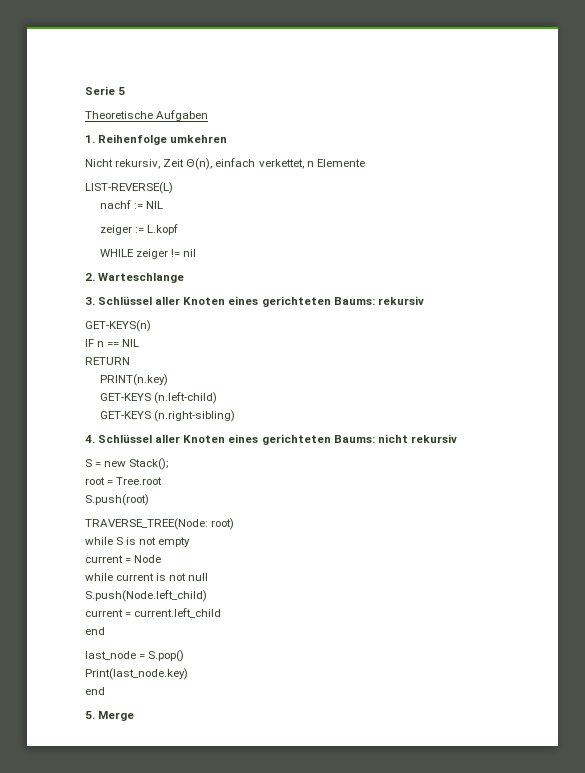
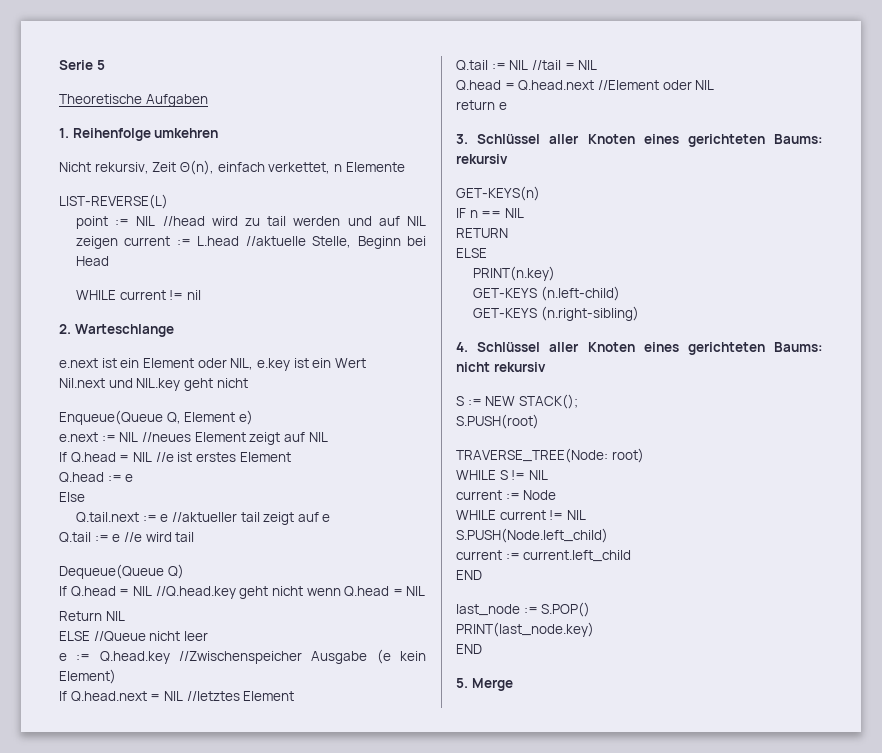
[99,200,164,209] [99,224,179,235] [99,249,169,259] nachf := NIL // zeiger := L.kopf // WHILE zeiger -> [75,216,426,229] [75,236,426,249] [75,256,109,266] [75,290,166,300] point := NIL //head wird zu tail werden und auf NIL zeigen current := L.head //aktuelle Stelle, Beginn bei Head // WHILE current
(185, 278) none -> [59,358,366,371] [59,378,248,391] [59,410,253,425] [59,432,328,445] [59,452,291,463] [59,472,134,483] [59,492,85,502] [75,512,331,525] [59,532,195,543] [59,564,184,579] [59,586,426,599] [59,611,125,621] [59,631,208,642] [59,649,426,664] [59,669,116,684] [59,691,295,702] [456,60,598,71] [456,80,715,91] [456,100,507,110] // e.next ist ein Element oder NIL, e.key ist ein Wert // Nil.next und NIL.key geht nicht // Enqueue(Queue Q, Element e) // e.next := NIL //neues Element zeigt auf NIL // If Q.head = NIL //e ist erstes Element // Q.head := e // Else // Q.tail.next := e //aktueller tail zeigt auf e // Q.tail := e //e wird tail // Dequeue(Queue Q) // If Q.head = NIL //Q.head.key geht nicht wenn Q.head = NIL // Return NIL // ELSE //Queue nicht leer // e := Q.head.key //Zwischenspeicher Ausgabe (e kein Element) // If Q.head.next = NIL //letztes Element // Q.tail := NIL //tail = NIL // Q.head = Q.head.next //Element oder NIL // return e
(130, 361) none -> [456,248,487,258] // ELSE
[95,458,170,470] [85,477,163,485] [85,494,149,506] [85,518,235,530] [85,537,191,547] [85,555,132,563] = new Stack(); // root = Tree.root // S.push(root) // TRAVERSE_TREE(Node: root) // while S is not empty // current = -> [467,394,578,409] [456,414,539,429] [456,448,644,463] [456,470,548,480] [456,490,520,500] := NEW STACK(); // S.PUSH(root) // TRAVERSE_TREE(Node: root) // WHILE S != NIL // current :=
[85,573,209,581] [85,590,207,602] [85,609,132,617] while current is not null // S.push(Node.left_child) // current = -> [456,510,586,520] [456,528,608,543] [456,550,520,560] WHILE current != NIL // S.PUSH(Node.left_child) // current :=
[85,627,105,635] end -> [456,570,482,580] END
[139,650,185,662] [85,668,188,680] [85,687,105,695] = S.pop() // Print(last_node.key) // end -> [523,602,591,617] [456,622,594,637] [456,644,482,654] := S.POP() // PRINT(last_node.key) // END

